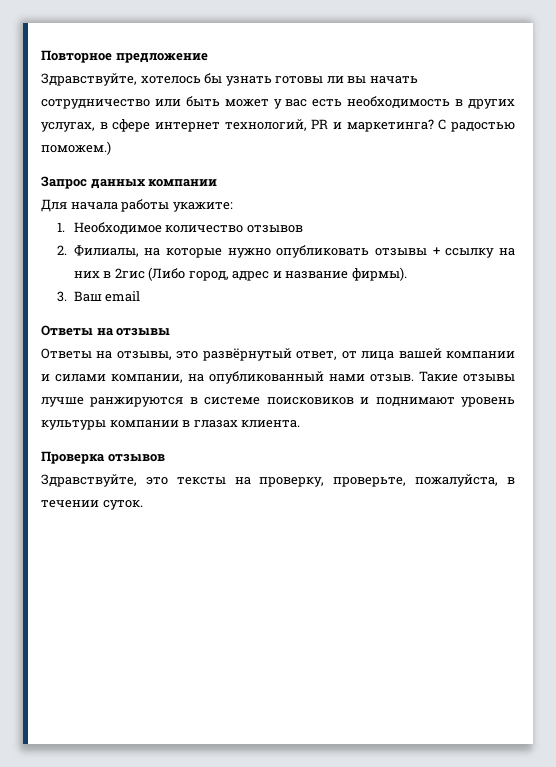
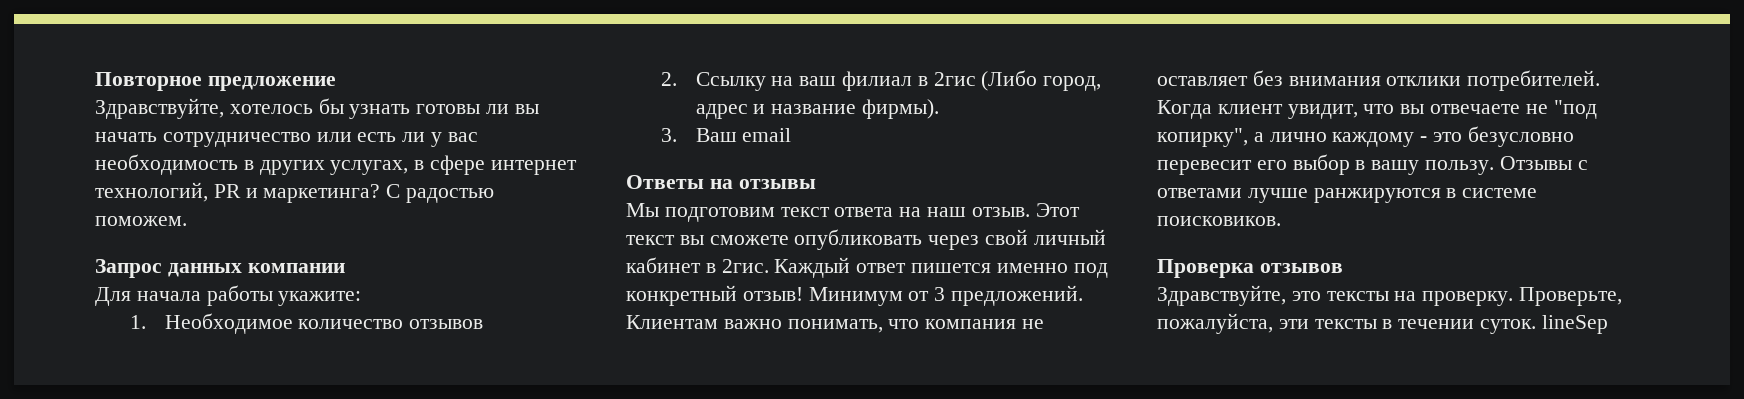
[185,96,269,107] быть может -> [357,132,426,142] есть ли
[312,99,343,107] есть -> (478, 137) none
[41,141,111,155] поможем.) -> [95,216,187,226] поможем.
[73,245,515,258] [73,271,100,278] Филиалы, на которые нужно опубликовать отзывы + ссылку на них -> [695,71,912,91] Ссылку на ваш филиал
[41,348,515,361] [41,371,515,384] [41,397,515,407] [41,420,301,430] Ответы на отзывы, это развёрнутый ответ, от лица вашей компании и силами компании, на опубликованный нами отзыв. Такие отзывы лучше ранжируются в системе поисковиков и поднимают уровень культуры компании в глазах клиента. -> [626,203,1080,222] [626,229,1106,250] [626,257,1108,278] [626,285,1084,306] [626,315,1045,333] [1157,70,1601,91] [1157,100,1597,119] [1157,126,1574,147] [1157,154,1588,175] [1157,188,1538,203] [1157,216,1281,226] Мы подготовим текст ответа на наш отзыв. Этот текст вы сможете опубликовать через свой личный кабинет в 2гис. Каждый ответ пишется именно под конкретный отзыв! Минимум от 3 предложений. Клиентам важно понимать, что компания не оставляет без внимания отклики потребителей. Когда клиент увидит, что вы отвечаете не "под копирку", а лично каждому - это безусловно перевесит его выбор в вашу пользу. Отзывы с ответами лучше ранжируются в системе поисковиков.
[259,474,499,487] проверку, проверьте, пожалуйста, -> [1422,287,1623,306] [1157,313,1377,334] проверку. Проверьте, пожалуйста, эти тексты
(143, 505) none -> [1541,315,1608,334] lineSep

